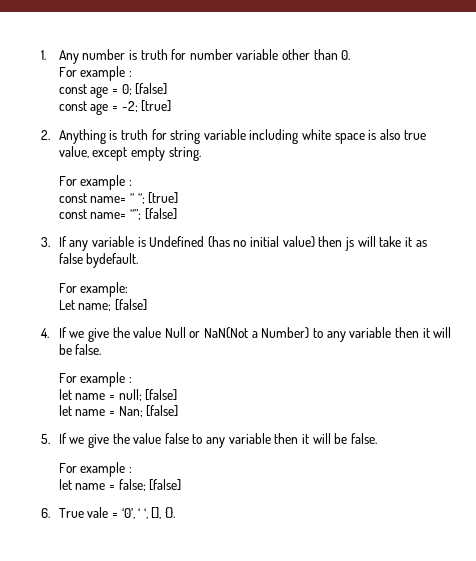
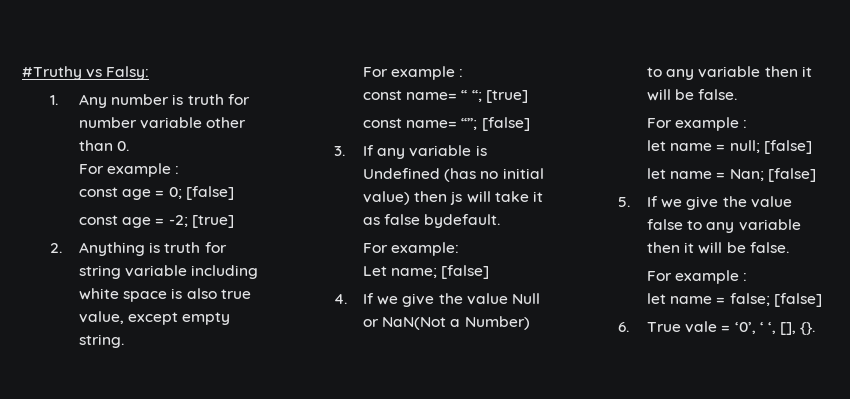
(40, 55) none -> [22,66,150,80] #Truthy vs Falsy: //

